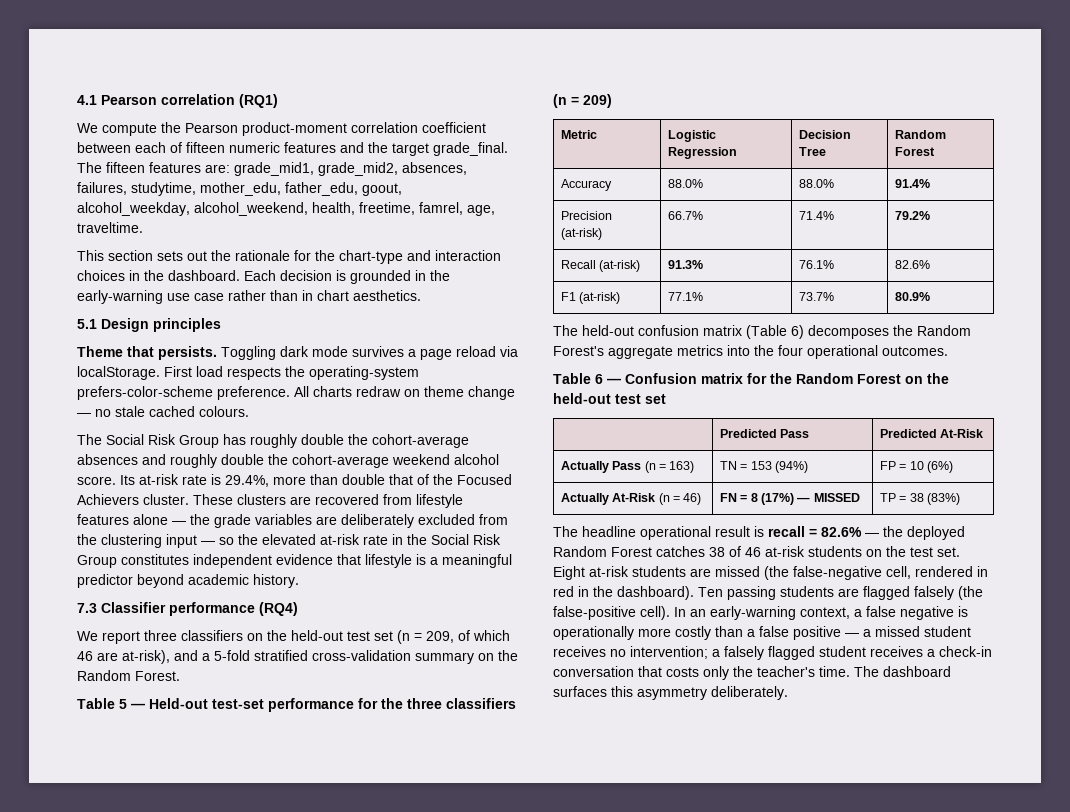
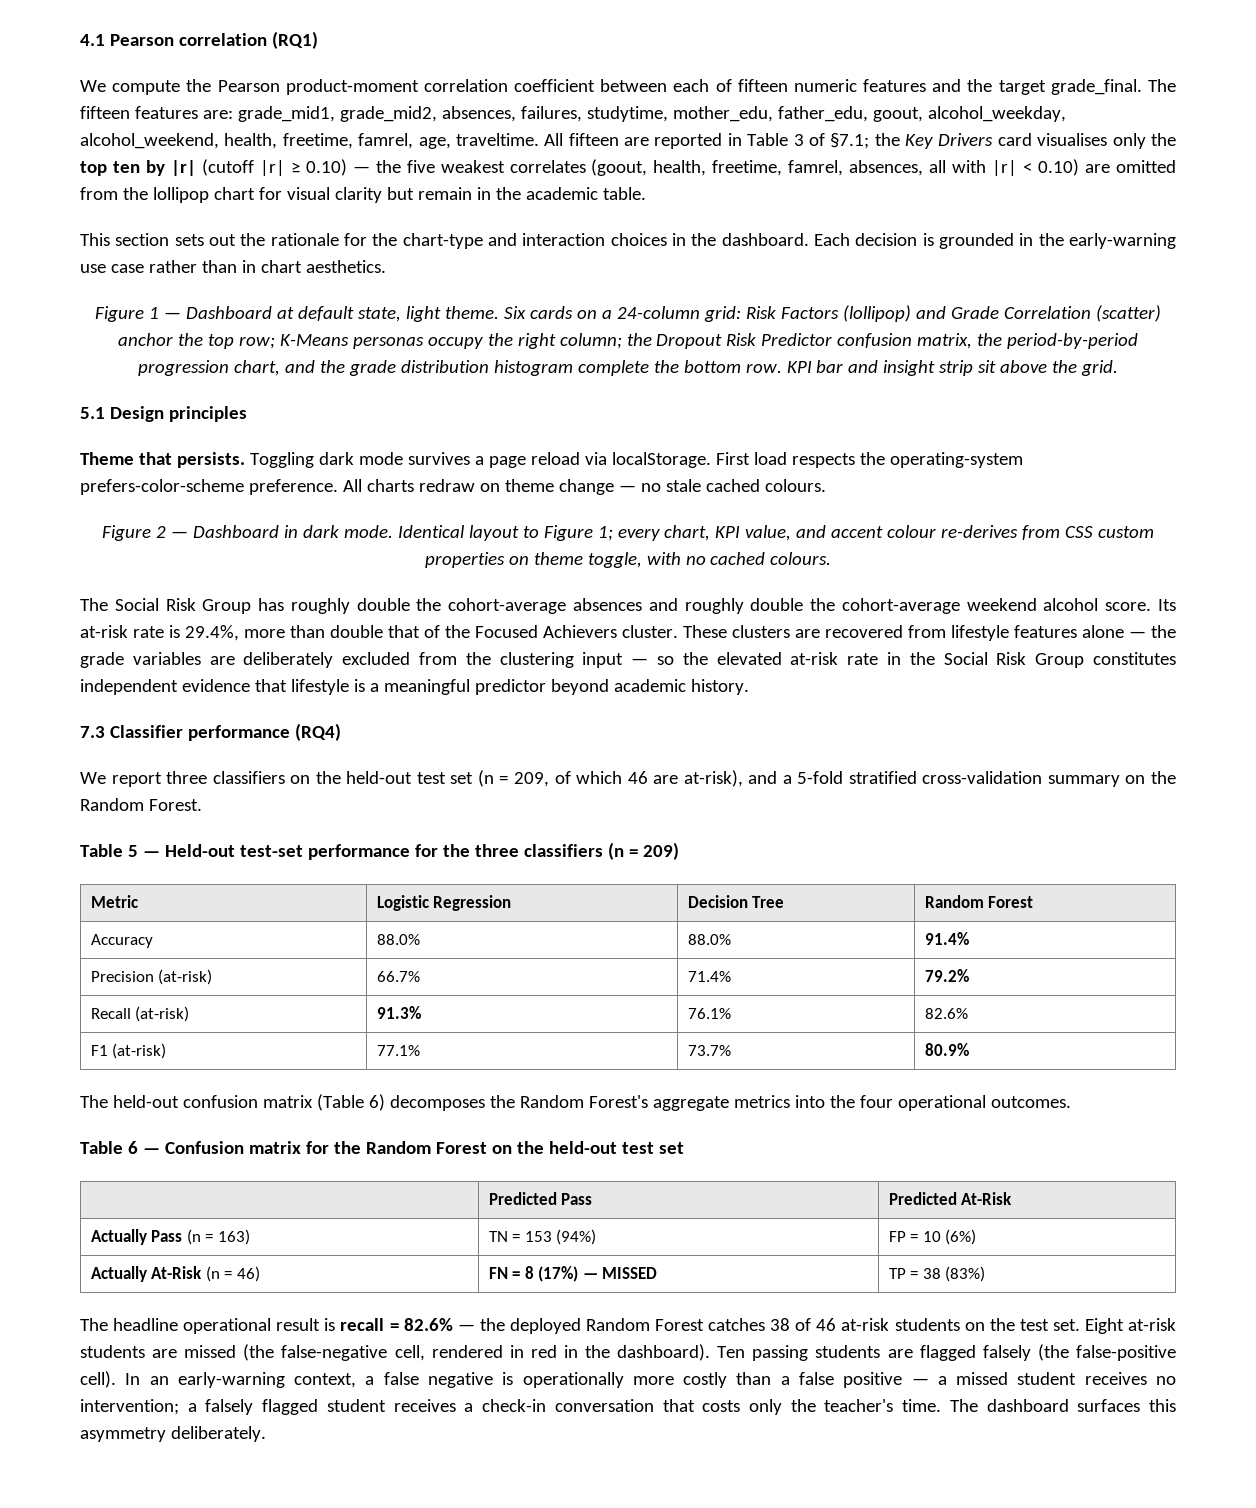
(143, 227) none -> [544,133,1177,149] [80,159,1177,176] [80,187,646,203] All fifteen are reported in Table 3 of §7.1; the Key Drivers card visualises only the top ten by |r| (cutoff |r| ≥ 0.10) — the five weakest correlates (goout, health, freetime, famrel, absences, all with |r| < 0.10) are omitted from the lollipop chart for visual clarity but remain in the academic table.
(421, 295) none -> [95,305,1161,322] [117,333,1139,349] [137,360,1119,376] // Figure 1 — Dashboard at default state, light theme. Six cards on a 24-column grid: Risk Factors (lollipop) and Grade Correlation (scatter) anchor the top row; K-Means personas occupy the right column; the Dropout Risk Predictor confusion matrix, the period-by-period progression chart, and the grade distribution histogram complete the bottom row. KPI bar and insight strip sit above the grid.
(249, 411) none -> [101,525,1155,541] [424,552,832,568] // Figure 2 — Dashboard in dark mode. Identical layout to Figure 1; every chart, KPI value, and accent colour re-derives from CSS custom properties on theme toggle, with no cached colours.

